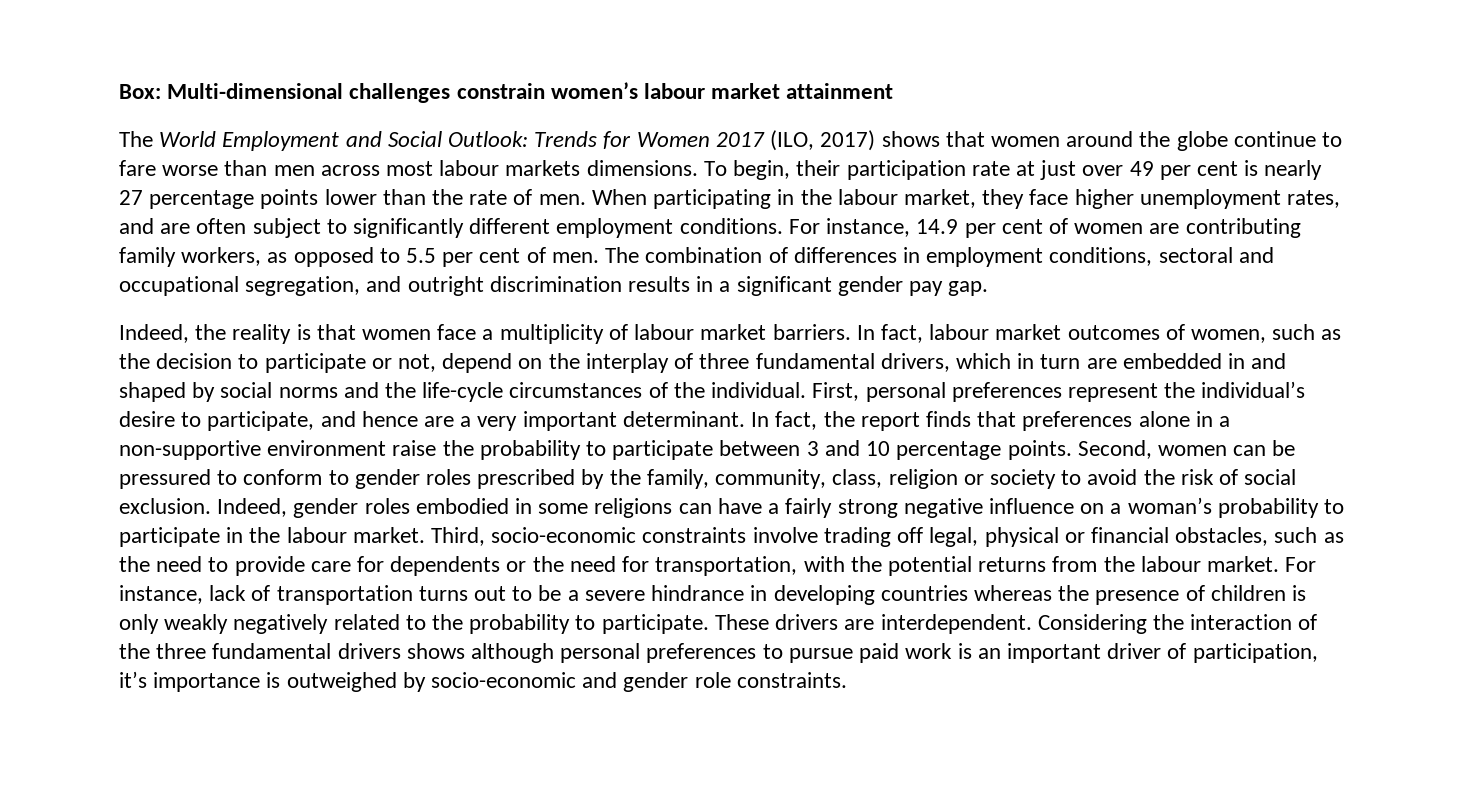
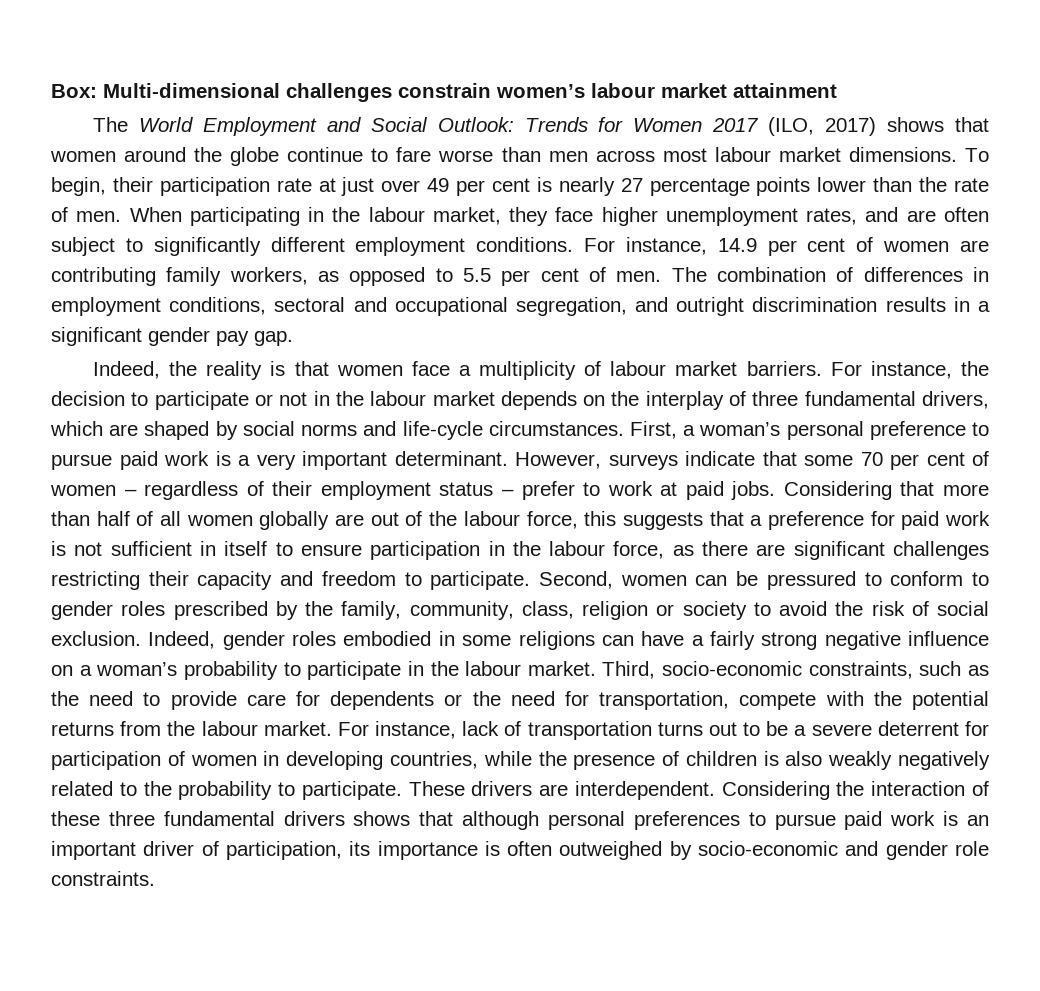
[505,160,581,176] markets -> [778,147,841,162] market
[856,324,1342,343] In fact, labour market outcomes of women, such as -> [830,361,952,379] For instance,
[398,353,513,373] not, depend -> [279,391,577,410] not in the labour market depends
[1017,353,1287,369] in turn are embedded in and -> [109,424,139,436] are
[385,381,1306,402] [119,411,1230,431] [119,440,1072,460] the life-cycle circumstances of the individual. First, personal preferences represent the individual’s desire to participate, and hence are a very important determinant. In fact, the report finds that preferences alone in a non-supportive environment raise the probability to participate between 3 and 10 percentage points. -> [402,421,989,440] [51,451,989,470] [50,481,989,500] [51,511,991,530] [51,541,989,560] [51,571,531,590] life-cycle circumstances. First, a woman’s personal preference to pursue paid work is a very important determinant. However, surveys indicate that some 70 per cent of women – regardless of their employment status – prefer to work at paid jobs. Considering that more than half of all women globally are out of the labour force, this suggests that a preference for paid work is not sufficient in itself to ensure participation in the labour force, as there are significant challenges restricting their capacity and freedom to participate.
[642,527,1269,547] constraints involve trading off legal, physical or financial obstacles, -> [808,661,913,679] constraints,
(798, 566) none -> [739,692,817,710] compete
[651,585,1052,605] hindrance in developing countries whereas -> [877,721,989,736] [51,751,532,770] deterrent for participation of women in developing countries, while
[119,614,159,634] only -> [785,751,823,766] also
[119,643,150,659] the -> [51,811,100,826] these
(465, 651) none -> [419,811,454,826] that
[119,671,147,688] it’s -> [349,841,371,856] its
(281, 680) none -> [507,841,553,856] often

